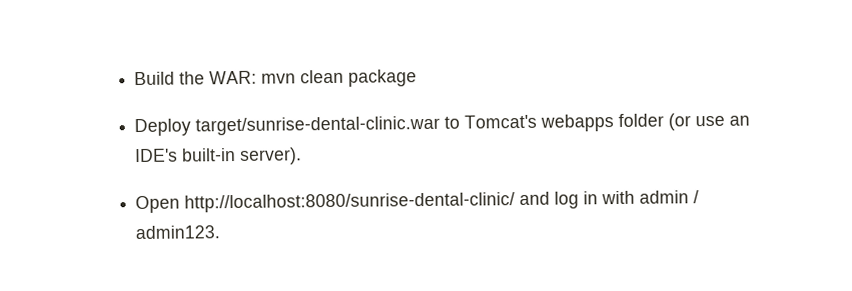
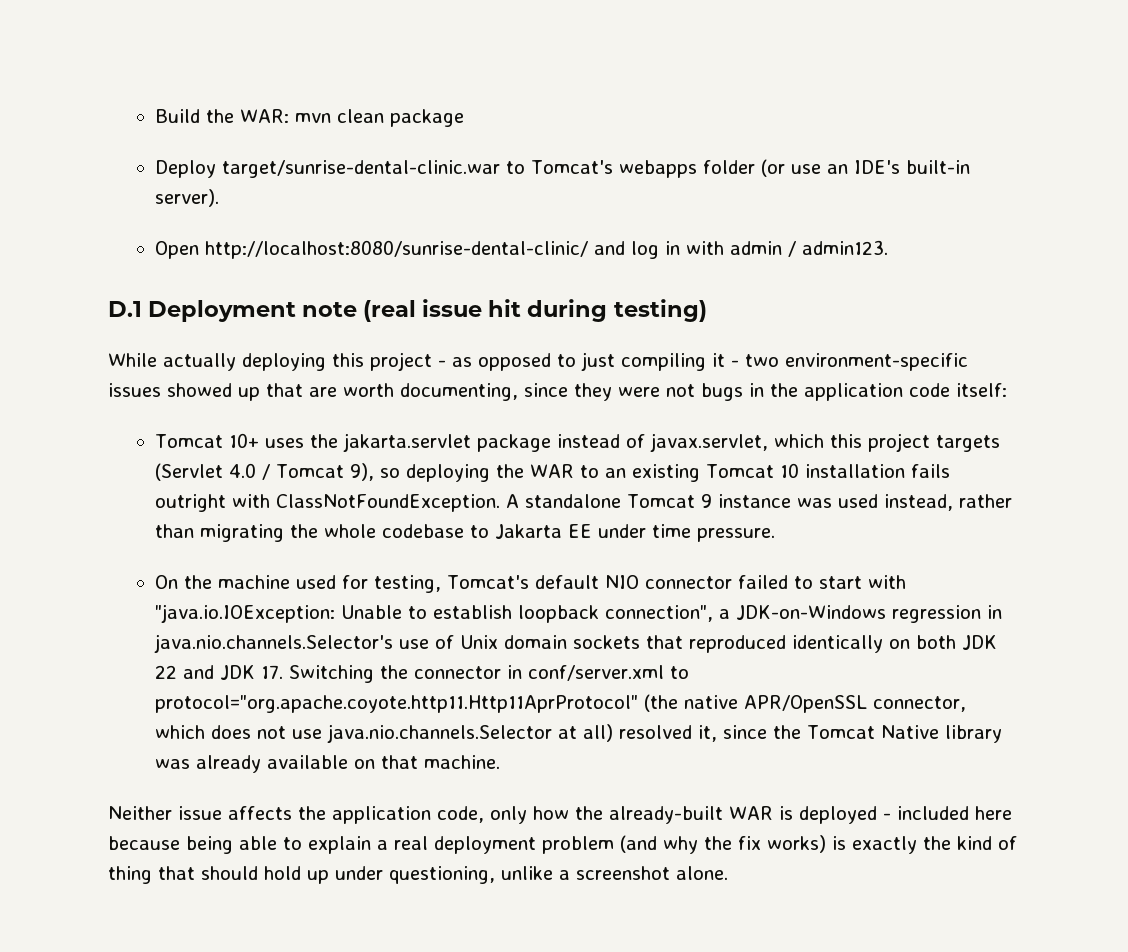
(221, 232) none -> [108,299,707,322] [108,352,968,371] [108,383,1007,401] [155,433,1001,452] [155,463,951,482] [155,494,1013,512] [155,524,776,542] [155,575,907,593] [155,604,1003,623] [154,634,998,653] [155,665,690,683] [155,694,967,713] [155,724,1003,743] [155,755,501,773] [108,806,1012,824] [108,835,1017,854] [108,866,728,884] // D.1 Deployment note (real issue hit during testing) // While actually deploying this project - as opposed to just compiling it - two environment-specific issues showed up that are worth documenting, since they were not bugs in the application code itself: // Tomcat 10+ uses the jakarta.servlet package instead of javax.servlet, which this project targets (Servlet 4.0 / Tomcat 9), so deploying the WAR to an existing Tomcat 10 installation fails outright with ClassNotFoundException. A standalone Tomcat 9 instance was used instead, rather than migrating the whole codebase to Jakarta EE under time pressure. // On the machine used for testing, Tomcat's default NIO connector failed to start with "java.io.IOException: Unable to establish loopback connection", a JDK-on-Windows regression in java.nio.channels.Selector's use of Unix domain sockets that reproduced identically on both JDK 22 and JDK 17. Switching the connector in conf/server.xml to protocol="org.apache.coyote.http11.Http11AprProtocol" (the native APR/OpenSSL connector, which does not use java.nio.channels.Selector at all) resolved it, since the Tomcat Native library was already available on that machine. // Neither issue affects the application code, only how the already-built WAR is deployed - included here because being able to explain a real deployment problem (and why the fix works) is exactly the kind of thing that should hold up under questioning, unlike a screenshot alone.

